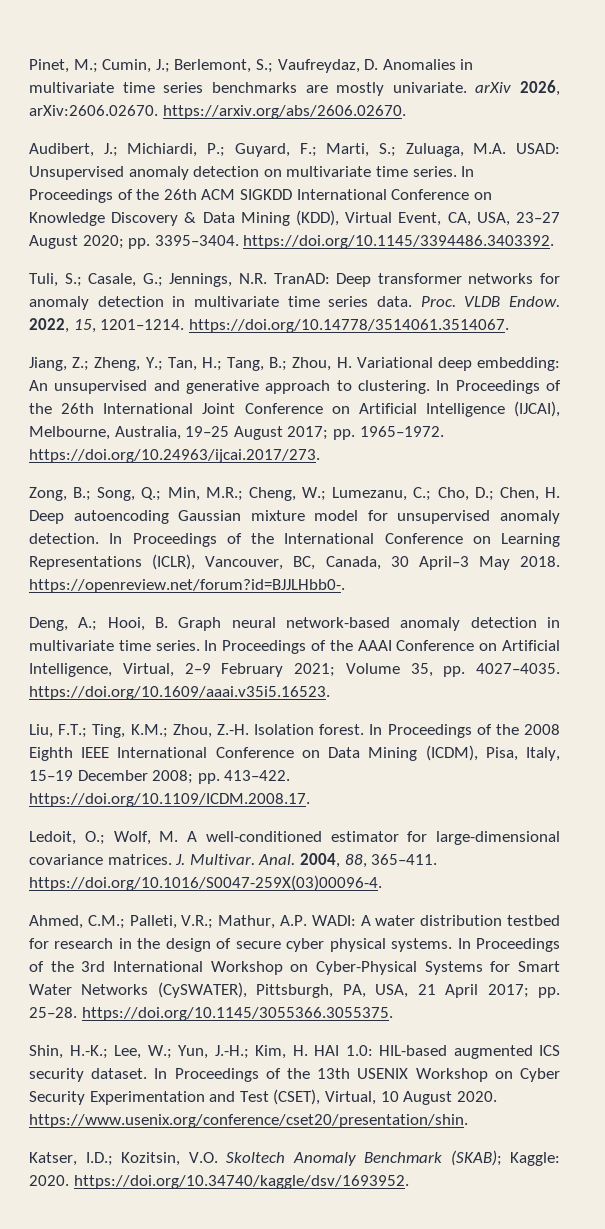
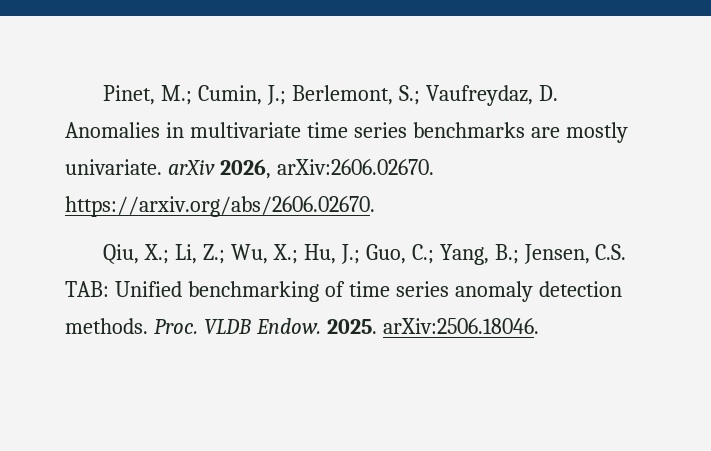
[29,143,560,157] [29,166,475,180] [29,189,492,203] [29,210,560,226] [29,235,555,249] [29,273,560,287] [29,296,561,310] [29,318,509,333] [29,357,560,371] [29,380,561,394] [29,401,560,417] [29,426,444,440] [29,449,320,463] [29,487,560,501] [29,510,560,524] [29,533,560,547] [29,554,560,570] [29,579,345,593] [29,617,560,631] [29,640,561,654] [29,663,560,677] [29,686,330,700] [29,724,561,738] [29,745,560,761] [29,770,291,784] [29,793,310,807] [29,831,560,845] [29,853,438,868] [29,875,382,891] [29,915,561,929] [29,938,560,952] [29,961,560,975] [29,982,560,998] [29,1007,393,1021] [29,1045,560,1059] [29,1068,560,1082] [29,1089,497,1105] [29,1114,468,1128] [29,1150,560,1166] [29,1175,409,1189] Audibert, J.; Michiardi, P.; Guyard, F.; Marti, S.; Zuluaga, M.A. USAD: Unsupervised anomaly detection on multivariate time series. In Proceedings of the 26th ACM SIGKDD International Conference on Knowledge Discovery & Data Mining (KDD), Virtual Event, CA, USA, 23–27 August 2020; pp. 3395–3404. https://doi.org/10.1145/3394486.3403392. // Tuli, S.; Casale, G.; Jennings, N.R. TranAD: Deep transformer networks for anomaly detection in multivariate time series data. Proc. VLDB Endow. 2022, 15, 1201–1214. https://doi.org/10.14778/3514061.3514067. // Jiang, Z.; Zheng, Y.; Tan, H.; Tang, B.; Zhou, H. Variational deep embedding: An unsupervised and generative approach to clustering. In Proceedings of the 26th International Joint Conference on Artificial Intelligence (IJCAI), Melbourne, Australia, 19–25 August 2017; pp. 1965–1972. https://doi.org/10.24963/ijcai.2017/273. // Zong, B.; Song, Q.; Min, M.R.; Cheng, W.; Lumezanu, C.; Cho, D.; Chen, H. Deep autoencoding Gaussian mixture model for unsupervised anomaly detection. In Proceedings of the International Conference on Learning Representations (ICLR), Vancouver, BC, Canada, 30 April–3 May 2018. https://openreview.net/forum?id=BJJLHbb0-. // Deng, A.; Hooi, B. Graph neural network-based anomaly detection in multivariate time series. In Proceedings of the AAAI Conference on Artificial Intelligence, Virtual, 2–9 February 2021; Volume 35, pp. 4027–4035. https://doi.org/10.1609/aaai.v35i5.16523. // Liu, F.T.; Ting, K.M.; Zhou, Z.-H. Isolation forest. In Proceedings of the 2008 Eighth IEEE International Conference on Data Mining (ICDM), Pisa, Italy, 15–19 December 2008; pp. 413–422. https://doi.org/10.1109/ICDM.2008.17. // Ledoit, O.; Wolf, M. A well-conditioned estimator for large-dimensional covariance matrices. J. Multivar. Anal. 2004, 88, 365–411. https://doi.org/10.1016/S0047-259X(03)00096-4. // Ahmed, C.M.; Palleti, V.R.; Mathur, A.P. WADI: A water distribution testbed for research in the design of secure cyber physical systems. In Proceedings of the 3rd International Workshop on Cyber-Physical Systems for Smart Water Networks (CySWATER), Pittsburgh, PA, USA, 21 April 2017; pp. 25–28. https://doi.org/10.1145/3055366.3055375. // Shin, H.-K.; Lee, W.; Yun, J.-H.; Kim, H. HAI 1.0: HIL-based augmented ICS security dataset. In Proceedings of the 13th USENIX Workshop on Cyber Security Experimentation and Test (CSET), Virtual, 10 August 2020. https://www.usenix.org/conference/cset20/presentation/shin. // Katser, I.D.; Kozitsin, V.O. Skoltech Anomaly Benchmark (SKAB); Kaggle: 2020. https://doi.org/10.34740/kaggle/dsv/1693952. -> [103,244,627,265] [65,281,622,302] [65,318,539,334] Qiu, X.; Li, Z.; Wu, X.; Hu, J.; Guo, C.; Yang, B.; Jensen, C.S. TAB: Unified benchmarking of time series anomaly detection methods. Proc. VLDB Endow. 2025. arXiv:2506.18046.

